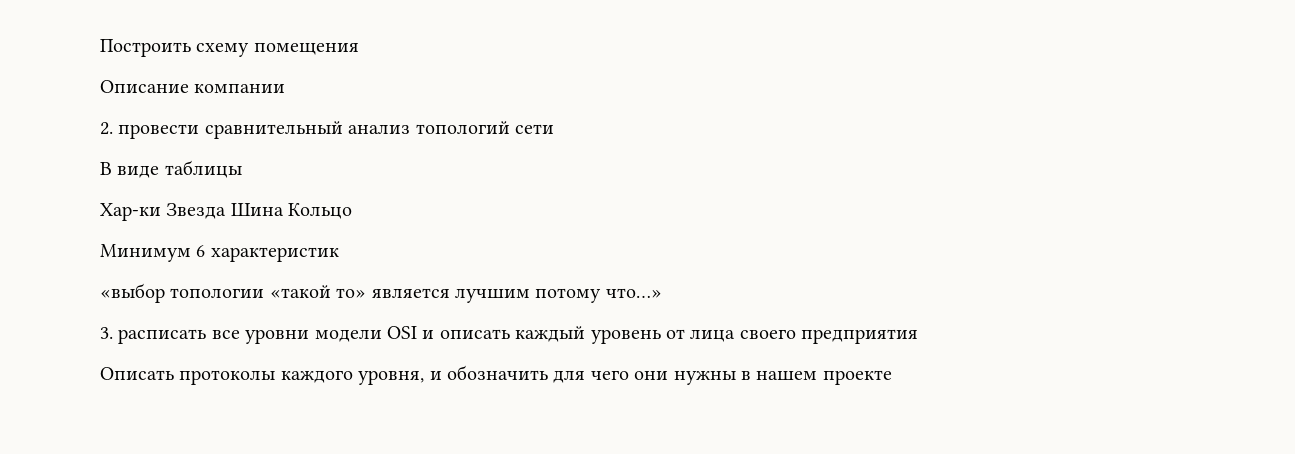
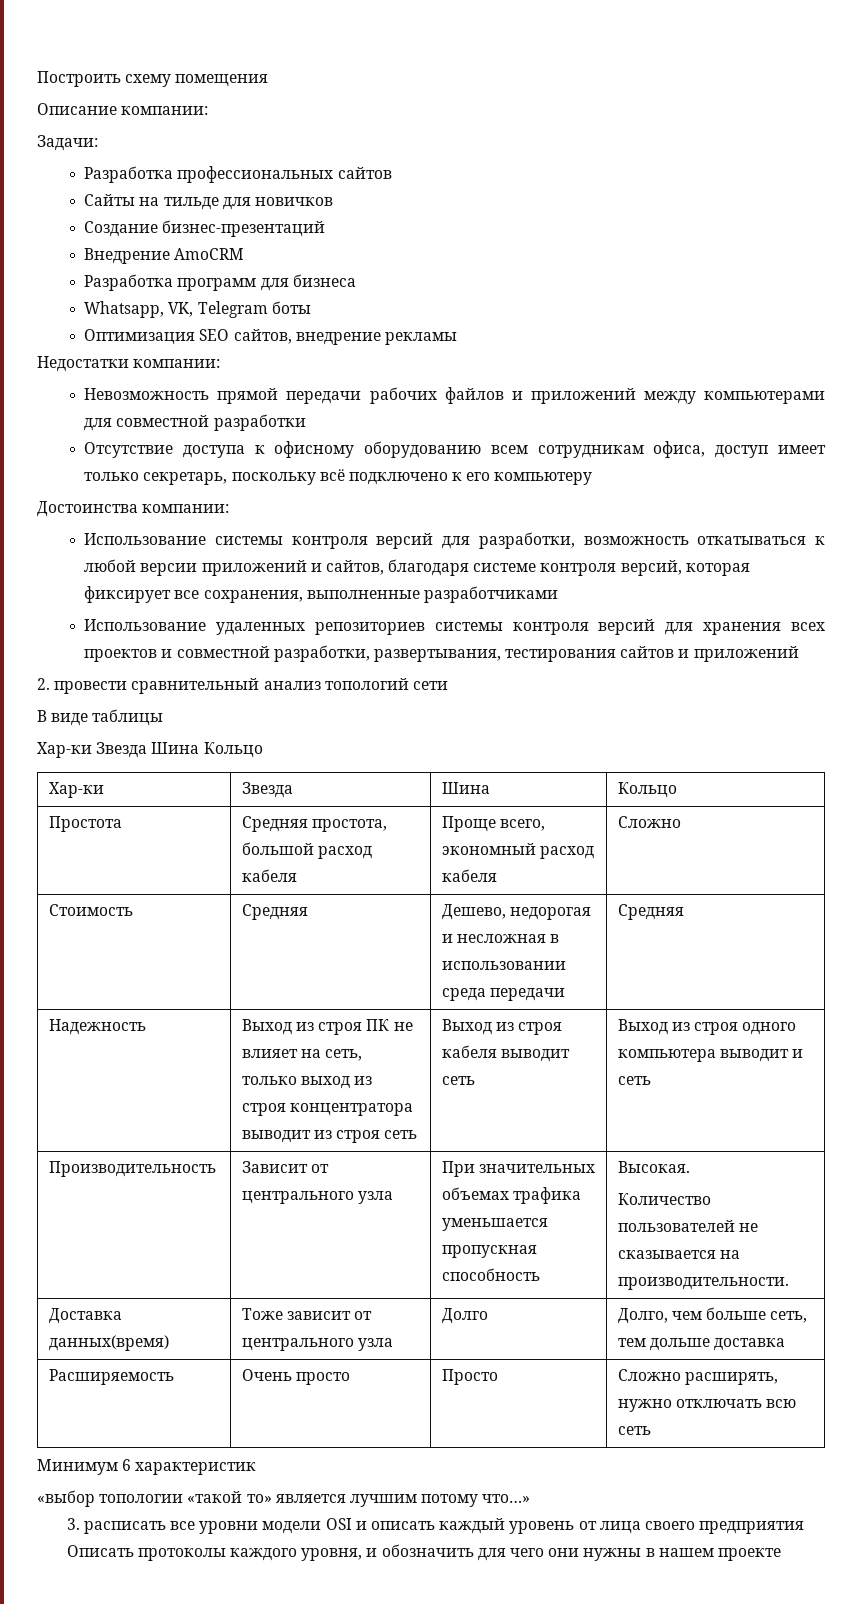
[194,84,286,93] компании -> [121,106,209,115] [37,135,98,151] [84,166,392,183] [84,194,333,210] [84,220,326,237] [84,248,245,264] [84,274,356,291] [84,301,311,318] [84,329,457,345] [37,356,221,372] [84,387,825,404] [84,414,306,431] [84,441,827,458] [84,469,593,485] [37,501,230,517] [84,532,825,549] [84,559,750,576] [84,586,558,603] [84,619,825,635] [84,645,799,662] компании: // Задачи: // Разработка профессиональных сайтов // Сайты на тильде для новичков // Создание бизнес-презентаций // Внедрение AmoCRM // Разработка программ для бизнеса // Whatsapp, VK, Telegram боты // Оптимизация SEO сайтов, внедрение рекламы // Недостатки компании: // Невозможность прямой передачи рабочих файлов и приложений между компьютерами для совместной разработки // Отсутствие доступа к офисному оборудованию всем сотрудникам офиса, доступ имеет только секретарь, поскольку всё подключено к его компьютеру // Достоинства компании: // Использование системы контроля версий для разработки, возможность откатываться к любой версии приложений и сайтов, благодаря системе контроля версий, которая фиксирует все сохранения, выполненные разработчиками // Использование удаленных репозиториев системы контроля версий для хранения всех проектов и совместной разработки, развертывания, тестирования сайтов и приложений
(353, 211) none -> [48,782,104,798] [241,782,293,798] [441,782,490,794] [617,782,677,798] [48,816,122,832] [241,816,387,832] [241,842,372,859] [241,869,297,882] [441,816,545,832] [441,843,594,859] [441,869,497,882] [617,816,681,828] [48,904,133,916] [241,904,308,920] [441,904,591,920] [441,934,560,943] [441,961,566,970] [441,988,565,1001] [617,904,684,920] [48,1019,146,1035] [241,1019,413,1035] [241,1049,363,1061] [241,1076,373,1089] [241,1103,413,1116] [241,1130,418,1143] [441,1019,563,1035] [441,1045,570,1062] [441,1076,475,1085] [617,1019,797,1035] [617,1049,804,1062] [617,1076,651,1085] [48,1161,216,1177] [241,1161,329,1173] [241,1191,393,1204] [441,1161,595,1177] [441,1187,581,1204] [441,1218,548,1231] [441,1245,537,1258] [441,1268,540,1281] [617,1161,690,1173] [617,1193,711,1205] [617,1220,758,1232] [617,1250,740,1259] [617,1277,789,1290] [48,1308,122,1324] [48,1335,169,1351] [241,1308,373,1320] [241,1338,393,1351] [441,1308,488,1324] [617,1307,808,1324] [617,1338,786,1351] [48,1369,174,1385] [241,1369,350,1385] [441,1369,498,1385] [617,1369,778,1385] [617,1399,797,1412] [617,1426,651,1435] // Хар-ки | Звезда | Шина | Кольцо // Простота | Средняя простота, большой расход кабеля | Проще всего, экономный расход кабеля | Сложно // Стоимость | Средняя | Дешево, недорогая и несложная в использовании среда передачи | Средняя // Надежность | Выход из строя ПК не влияет на сеть, только выход из строя концентратора выводит из строя сеть | Выход из строя кабеля выводит сеть | Выход из строя одного компьютера выводит и сеть // Производительность | Зависит от центрального узла | При значительных объемах трафика уменьшается пропускная способность | Высокая. // Количество пользователей не сказывается на производительности. // Доставка данных(время) | Тоже зависит от центрального узла | Долго | Долго, чем больше сеть, тем дольше доставка // Расширяемость | Очень просто | Просто | Сложно расширять, нужно отключать всю сеть

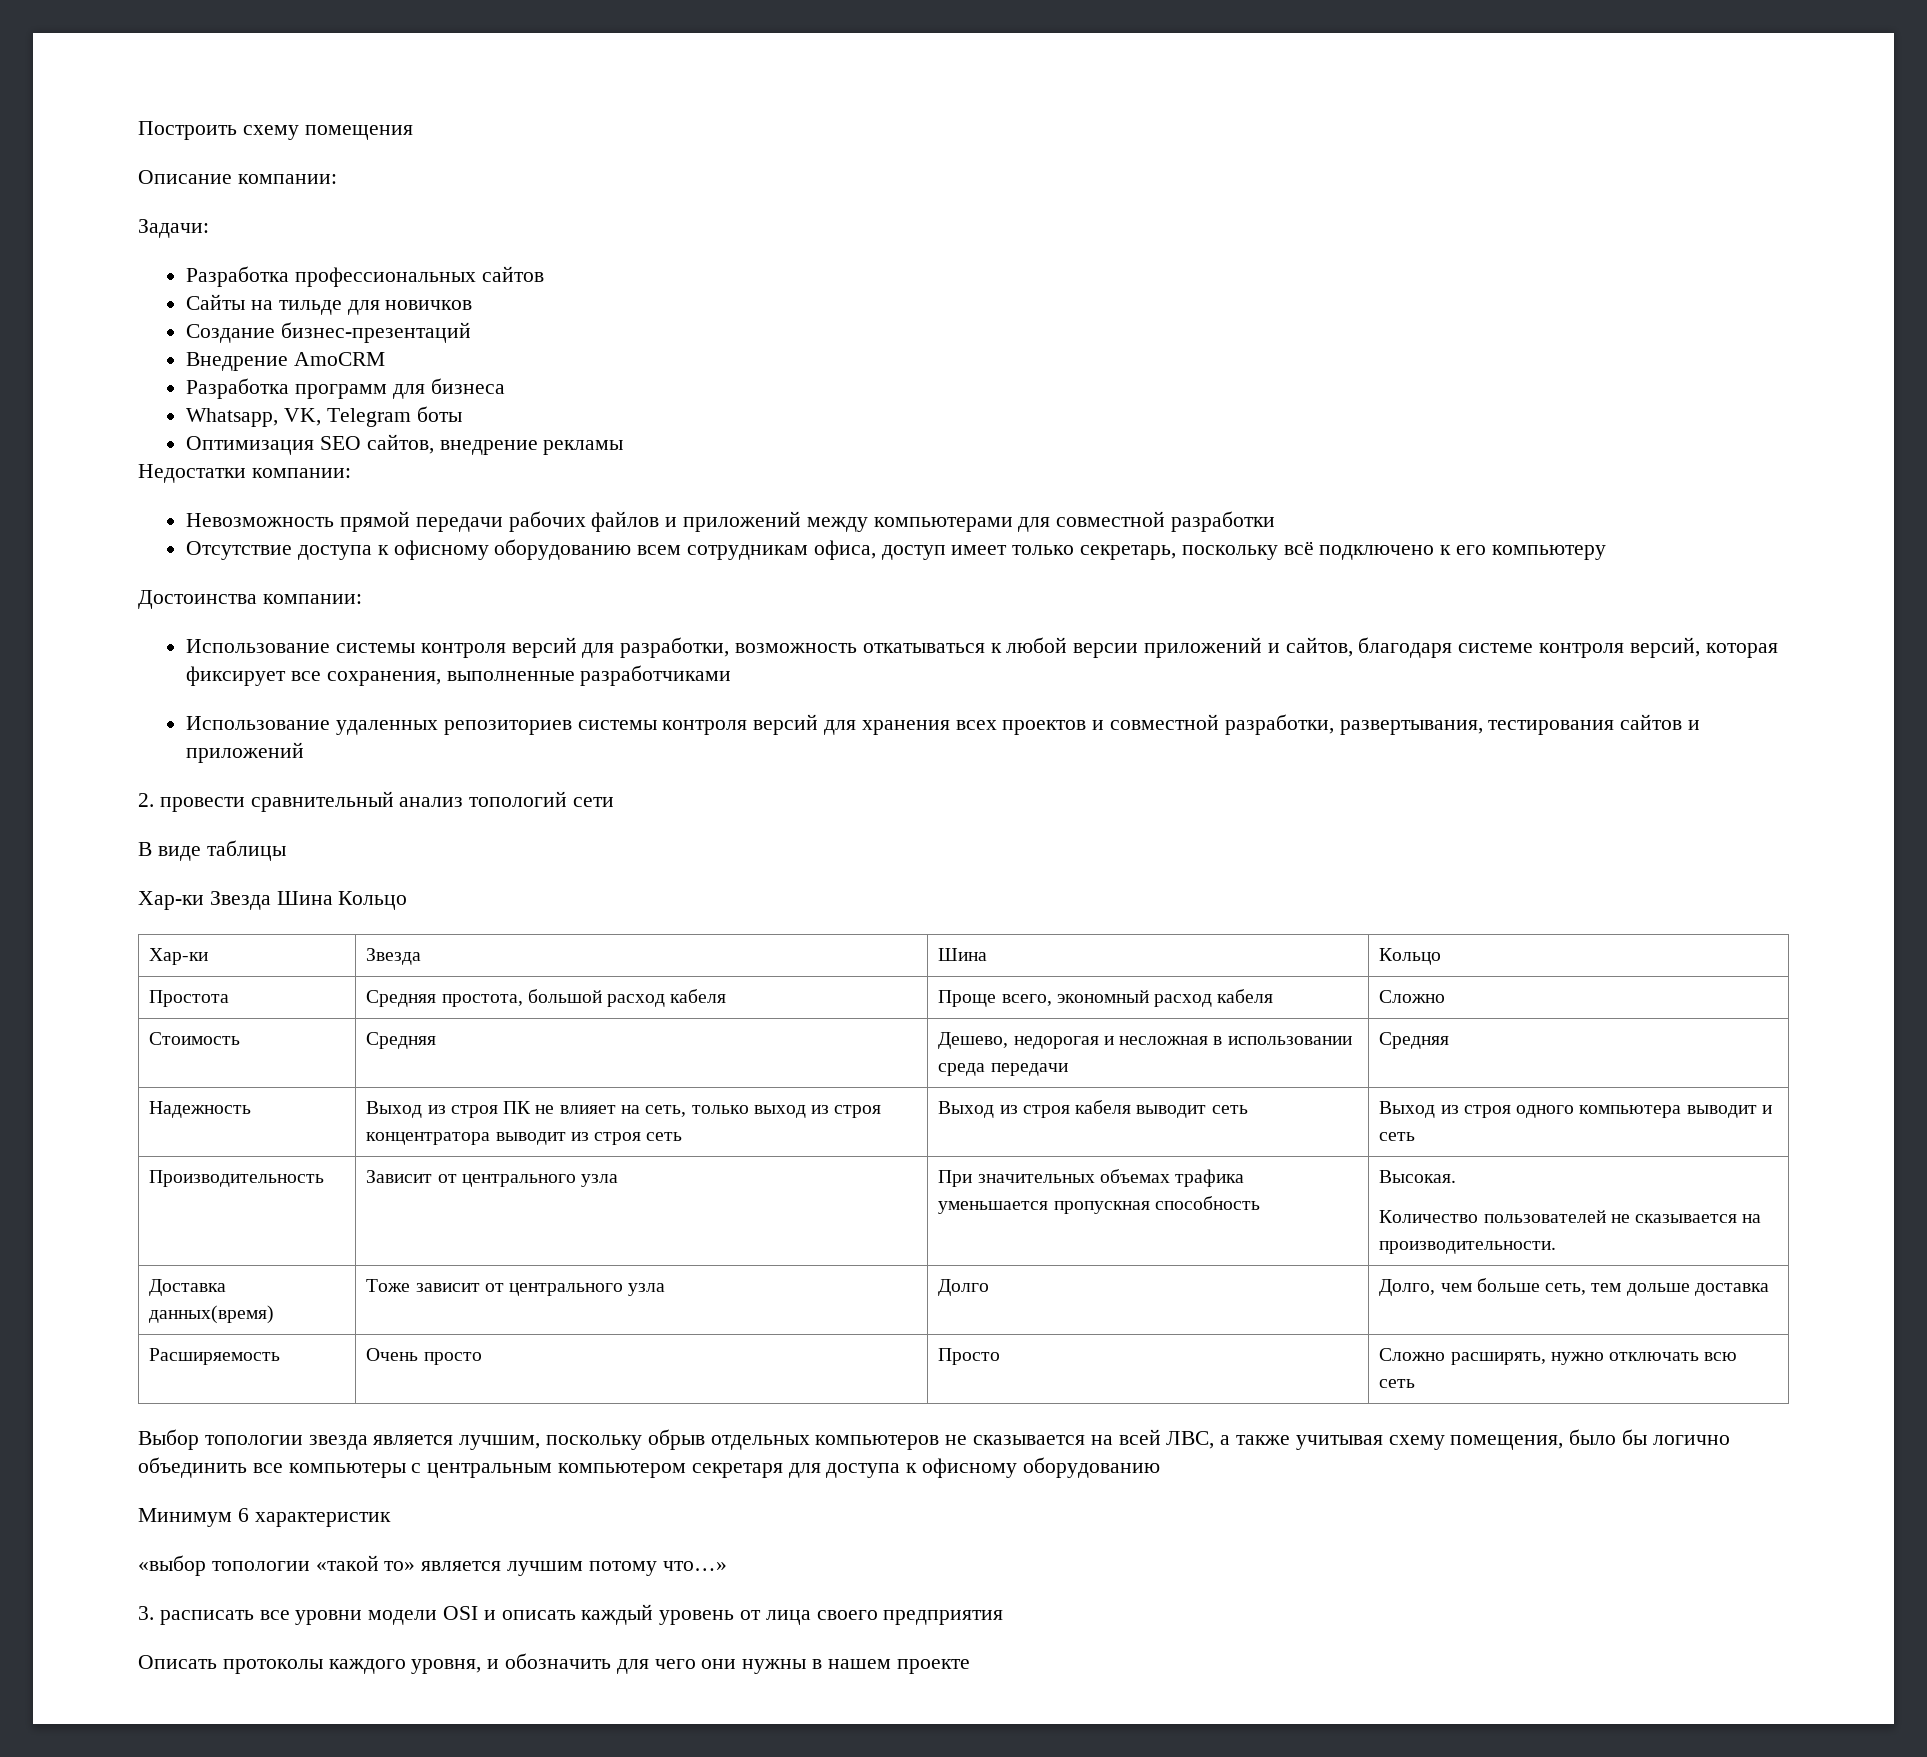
(651, 1430) none -> [138,1429,1730,1450] [138,1457,1160,1478] // Выбор топологии звезда является лучшим, поскольку обрыв отдельных компьютеров не сказывается на всей ЛВС, а также учитывая схему помещения, было бы логично объединить все компьютеры с центральным компьютером секретаря для доступа к офисному оборудованию

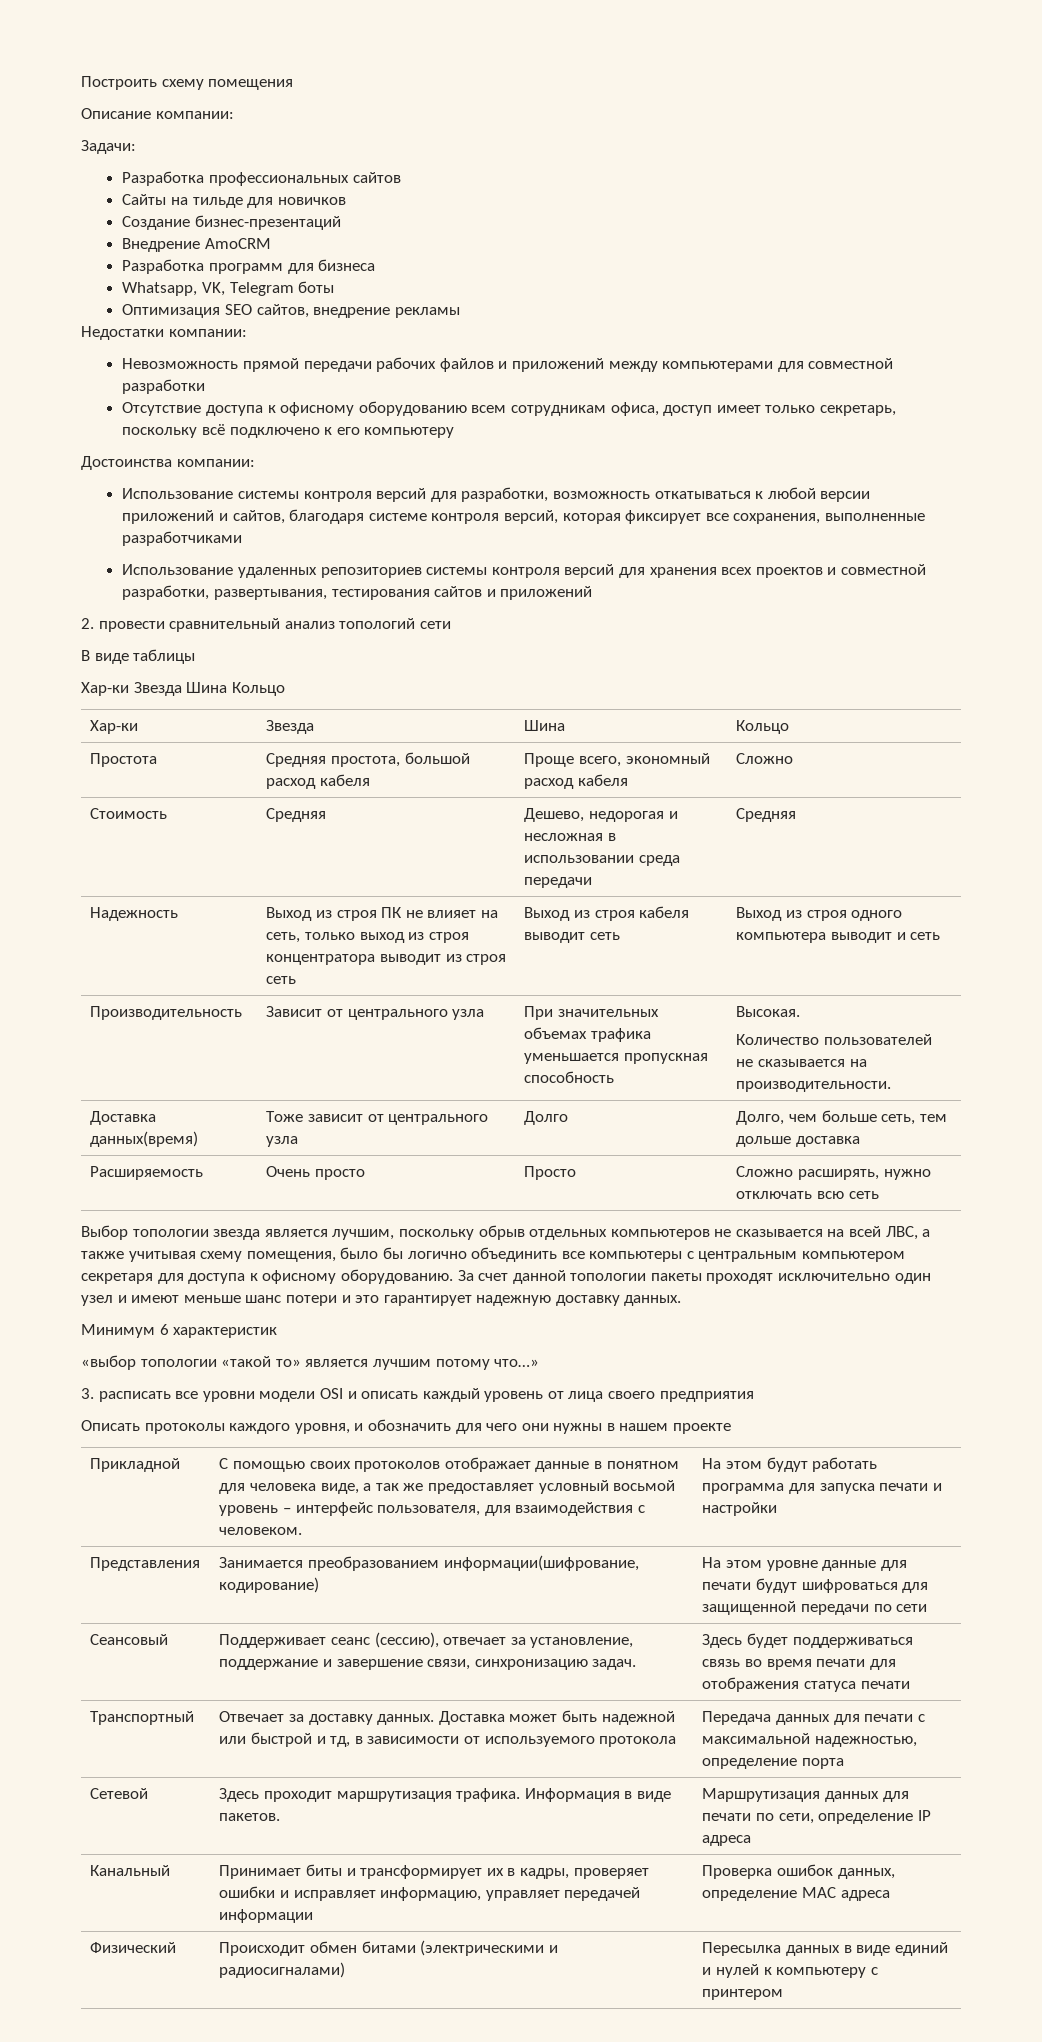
[1022,1457,1160,1478] оборудованию -> [340,1269,931,1284] [81,1295,682,1306] оборудованию. За счет данной топологии пакеты проходят исключительно один узел и имеют меньше шанс потери и это гарантирует надежную доставку данных.
(970, 1666) none -> [90,1458,181,1472] [219,1457,679,1472] [219,1480,676,1494] [219,1502,645,1516] [219,1527,303,1535] [702,1457,878,1472] [702,1483,942,1494] [702,1502,778,1516] [90,1557,201,1571] [219,1555,639,1571] [219,1577,320,1593] [702,1557,907,1571] [702,1578,929,1593] [702,1601,928,1615] [90,1634,169,1645] [219,1632,634,1648] [219,1659,637,1670] [702,1633,913,1648] [702,1659,896,1670] [702,1677,910,1692] [90,1711,195,1725] [219,1710,675,1725] [219,1732,677,1747] [702,1711,925,1725] [702,1733,918,1747] [702,1758,845,1769] [90,1788,149,1799] [219,1788,671,1802] [219,1813,281,1821] [702,1788,909,1802] [702,1810,931,1824] [702,1835,752,1846] [90,1865,171,1876] [219,1864,649,1879] [219,1886,641,1901] [219,1909,314,1923] [702,1864,895,1879] [702,1887,890,1901] [90,1942,177,1953] [219,1940,558,1956] [219,1962,346,1978] [702,1942,948,1956] [702,1964,878,1978] [702,1989,784,2000] // Прикладной | С помощью своих протоколов отображает данные в понятном для человека виде, а так же предоставляет условный восьмой уровень – интерфейс пользователя, для взаимодействия с человеком. | На этом будут работать программа для запуска печати и настройки // Представления | Занимается преобразованием информации(шифрование, кодирование) | На этом уровне данные для печати будут шифроваться для защищенной передачи по сети // Сеансовый | Поддерживает сеанс (сессию), отвечает за установление, поддержание и завершение связи, синхронизацию задач. | Здесь будет поддерживаться связь во время печати для отображения статуса печати // Транспортный | Отвечает за доставку данных. Доставка может быть надежной или быстрой и тд, в зависимости от используемого протокола | Передача данных для печати с максимальной надежностью, определение порта // Сетевой | Здесь проходит маршрутизация трафика. Информация в виде пакетов. | Маршрутизация данных для печати по сети, определение IP адреса // Канальный | Принимает биты и трансформирует их в кадры, проверяет ошибки и исправляет информацию, управляет передачей информации | Проверка ошибок данных, определение MAC адреса // Физический | Происходит обмен битами (электрическими и радиосигналами) | Пересылка данных в виде единий и нулей к компьютеру с принтером

